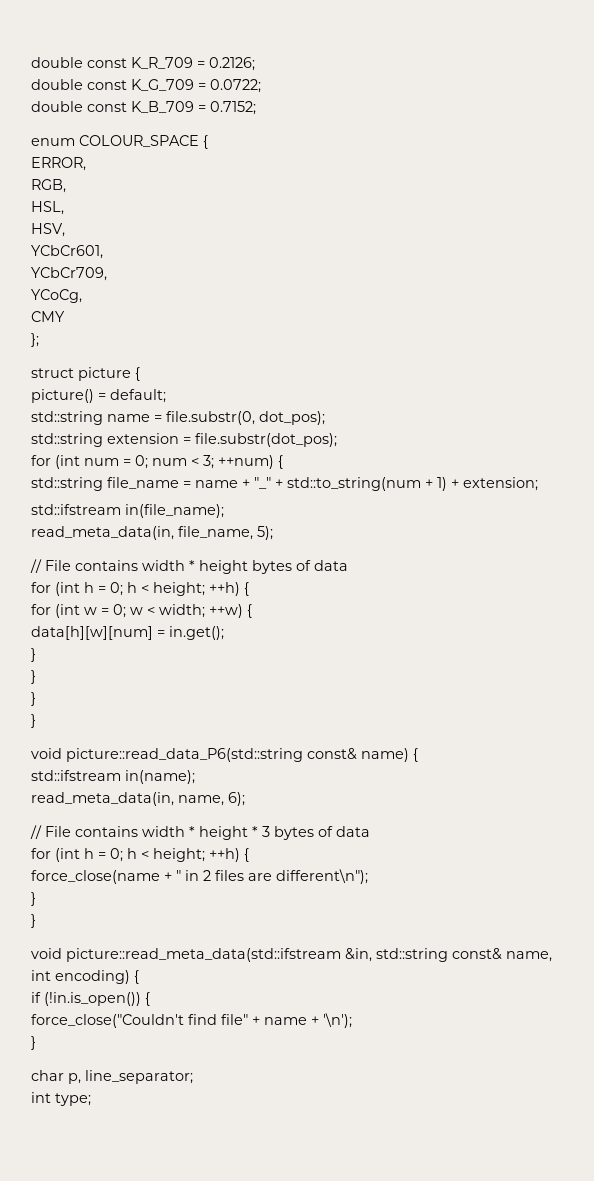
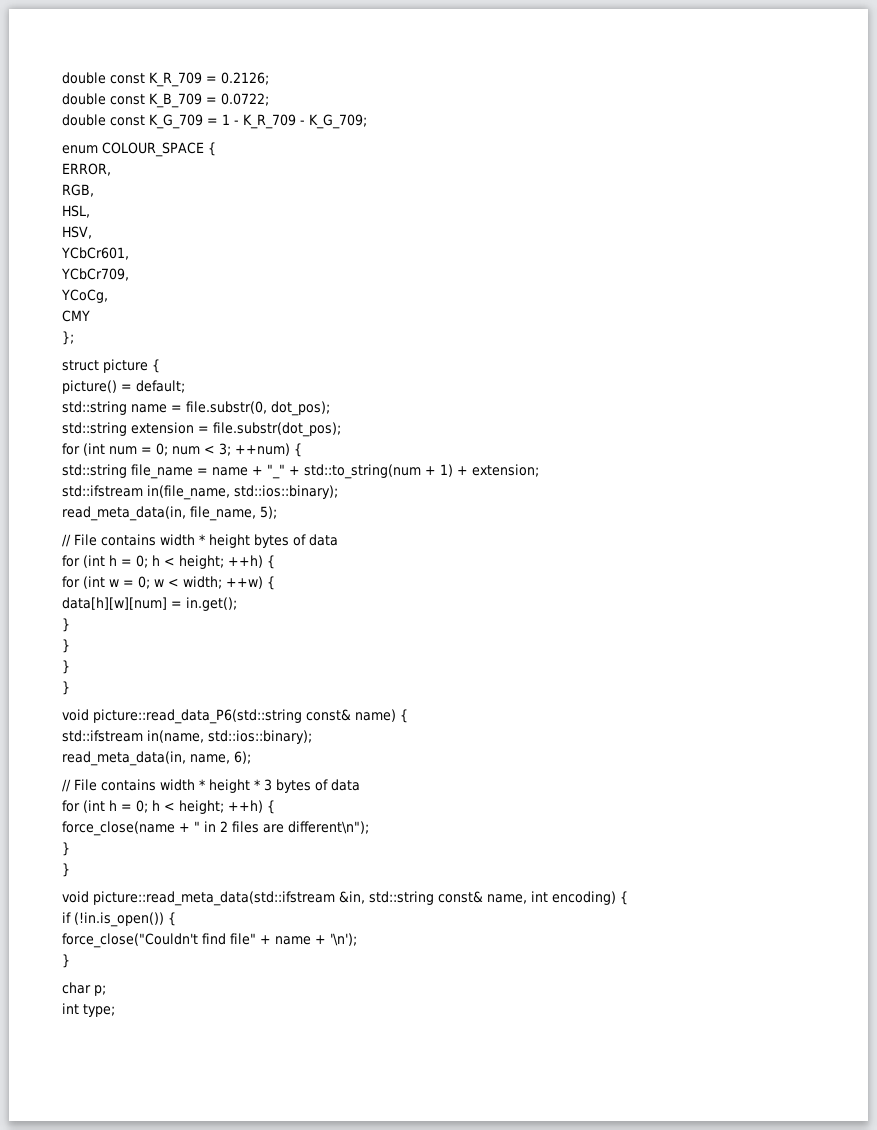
[131,79,194,91] K_G_709 -> [149,93,202,108] K_B_709
[131,101,256,115] K_B_709 = 0.7152; -> [149,114,367,129] K_G_709 = 1 - K_R_709 - K_G_709;
[125,504,224,518] in(file_name); -> [147,485,338,500] in(file_name, std::ios::binary);
[125,770,195,784] in(name); -> [147,730,312,744] in(name, std::ios::binary);
[68,1070,193,1084] p, line_separator; -> [94,985,106,996] p;

